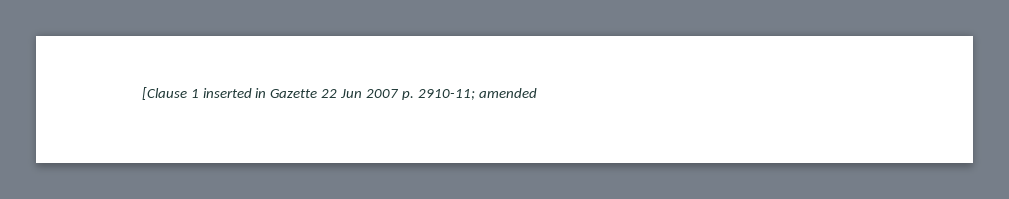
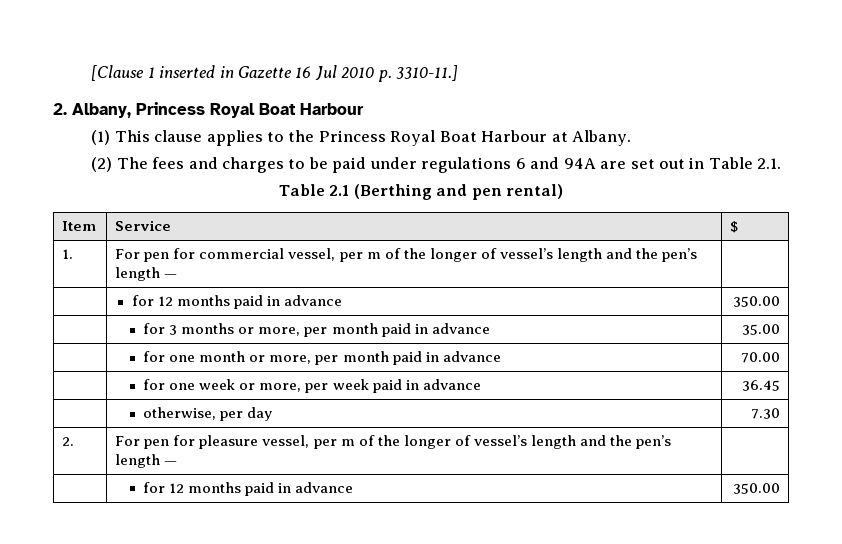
[321,88,537,100] 22 Jun 2007 p. 2910-11; amended -> [295,65,459,82] [53,102,364,118] [91,130,632,146] [91,157,782,173] [278,184,564,200] [62,221,97,231] [115,220,172,231] [730,221,739,233] [62,249,74,259] [115,248,698,262] [115,267,178,281] [131,295,343,309] [732,296,780,307] [143,323,490,337] [741,324,780,335] [143,351,501,365] [740,352,780,363] [143,379,481,393] [741,380,780,391] [143,407,273,421] [750,408,780,419] [62,437,75,446] [115,435,672,449] [115,454,178,468] [143,482,354,496] [732,483,780,494] 16 Jul 2010 p. 3310-11.] // 2. Albany, Princess Royal Boat Harbour // (1) This clause applies to the Princess Royal Boat Harbour at Albany. // (2) The fees and charges to be paid under regulations 6 and 94A are set out in Table 2.1. // Table 2.1 (Berthing and pen rental) // Item | Service | $ // 1. | For pen for commercial vessel, per m of the longer of vessel’s length and the pen’s length — | // | for 12 months paid in advance | 350.00 // | for 3 months or more, per month paid in advance | 35.00 // | for one month or more, per month paid in advance | 70.00 // | for one week or more, per week paid in advance | 36.45 // | otherwise, per day | 7.30 // 2. | For pen for pleasure vessel, per m of the longer of vessel’s length and the pen’s length — | // | for 12 months paid in advance | 350.00

